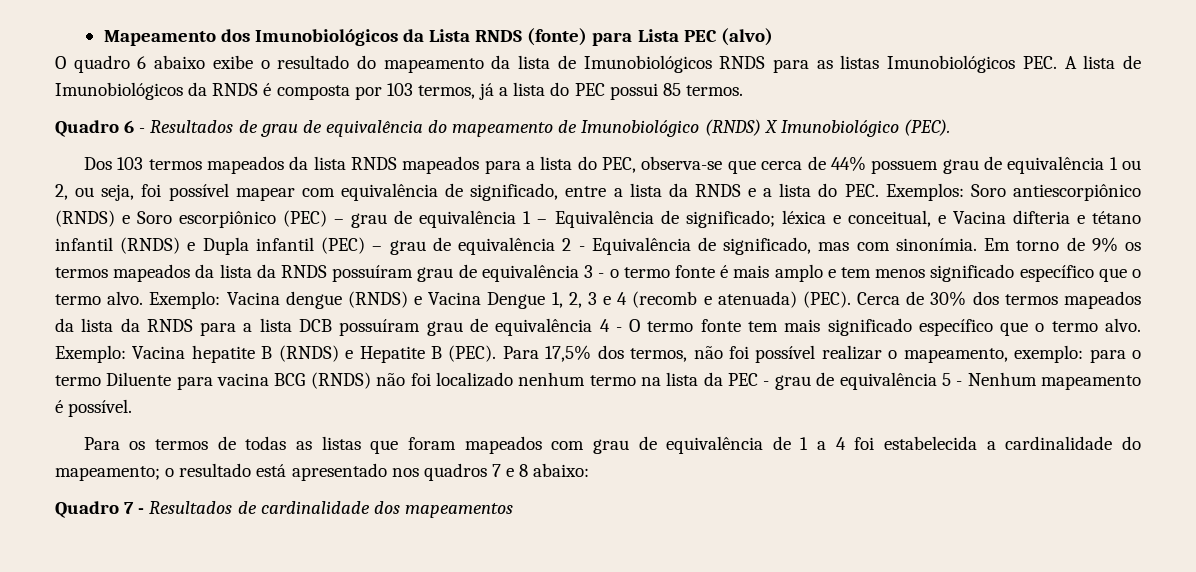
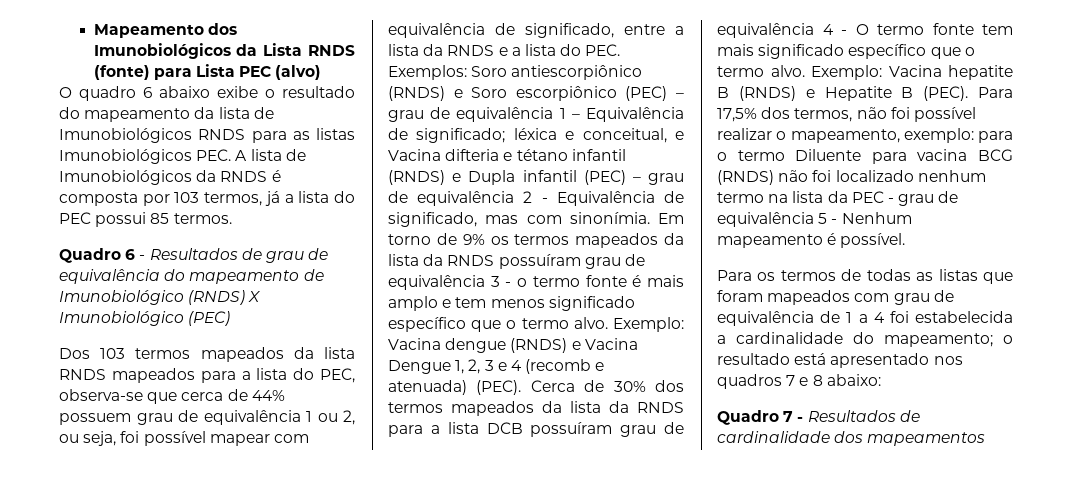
[903,119,950,136] (PEC). -> [188,311,231,326] (PEC)

